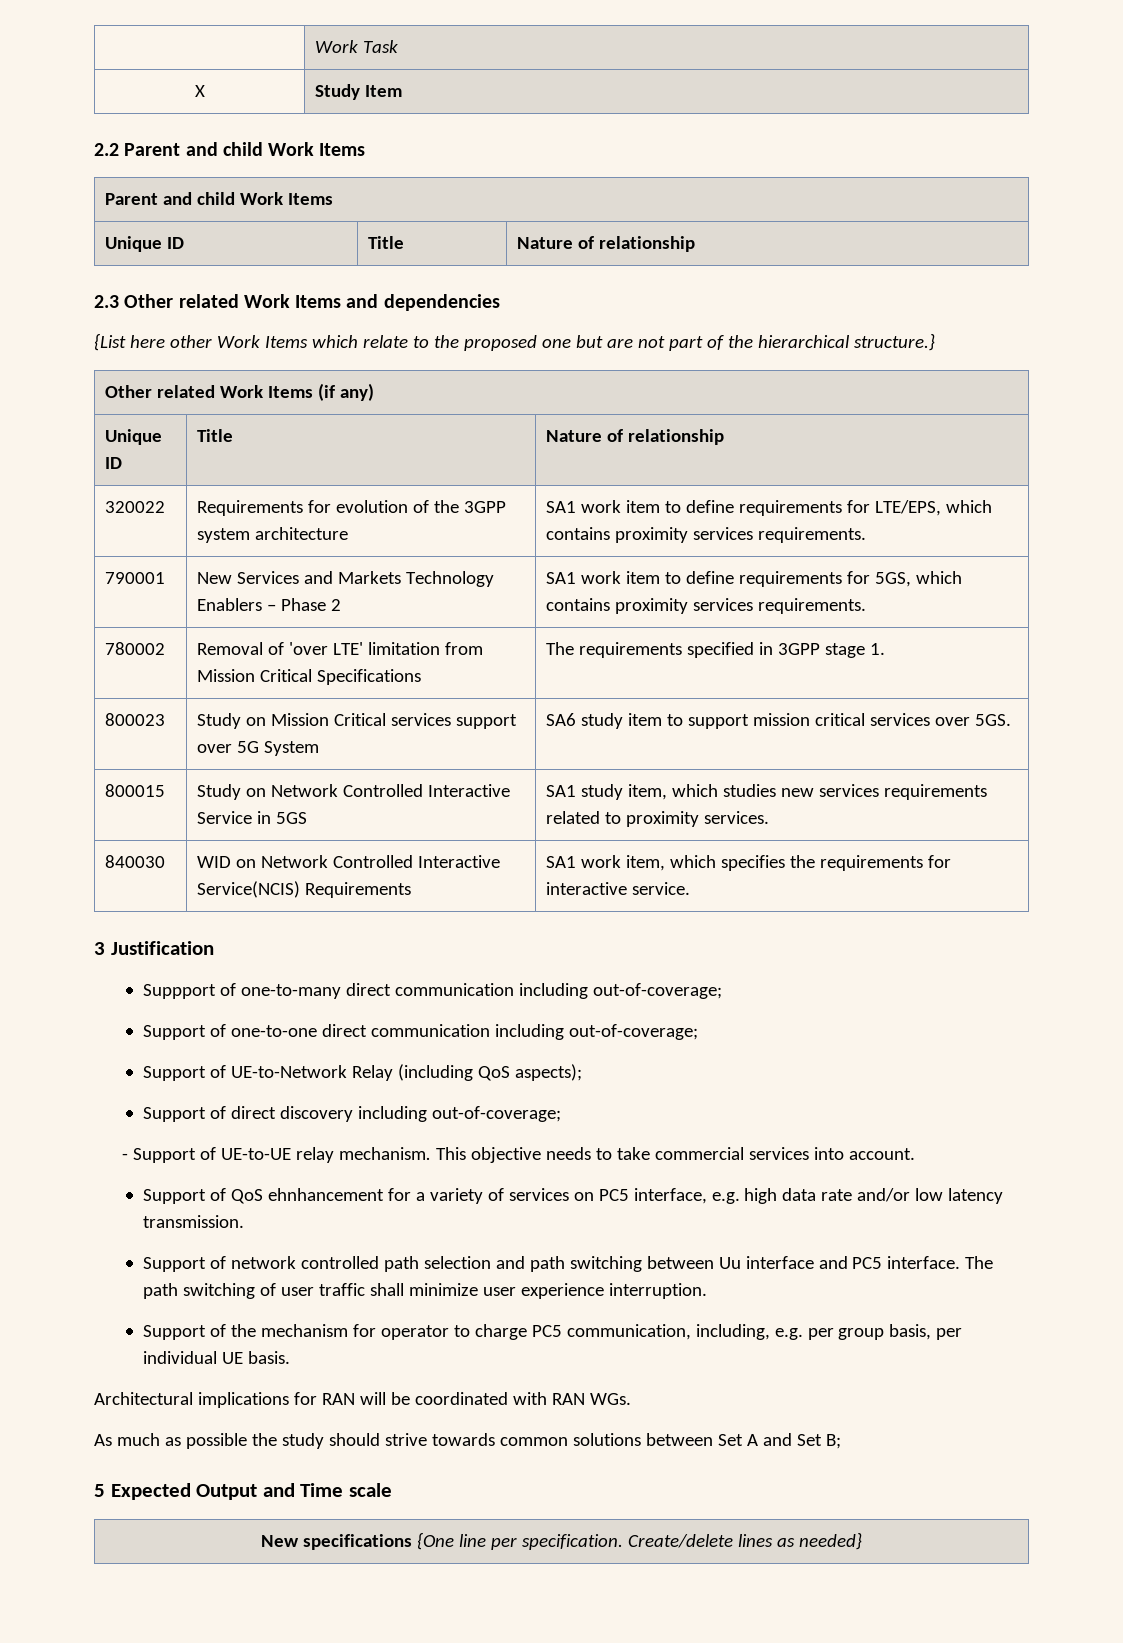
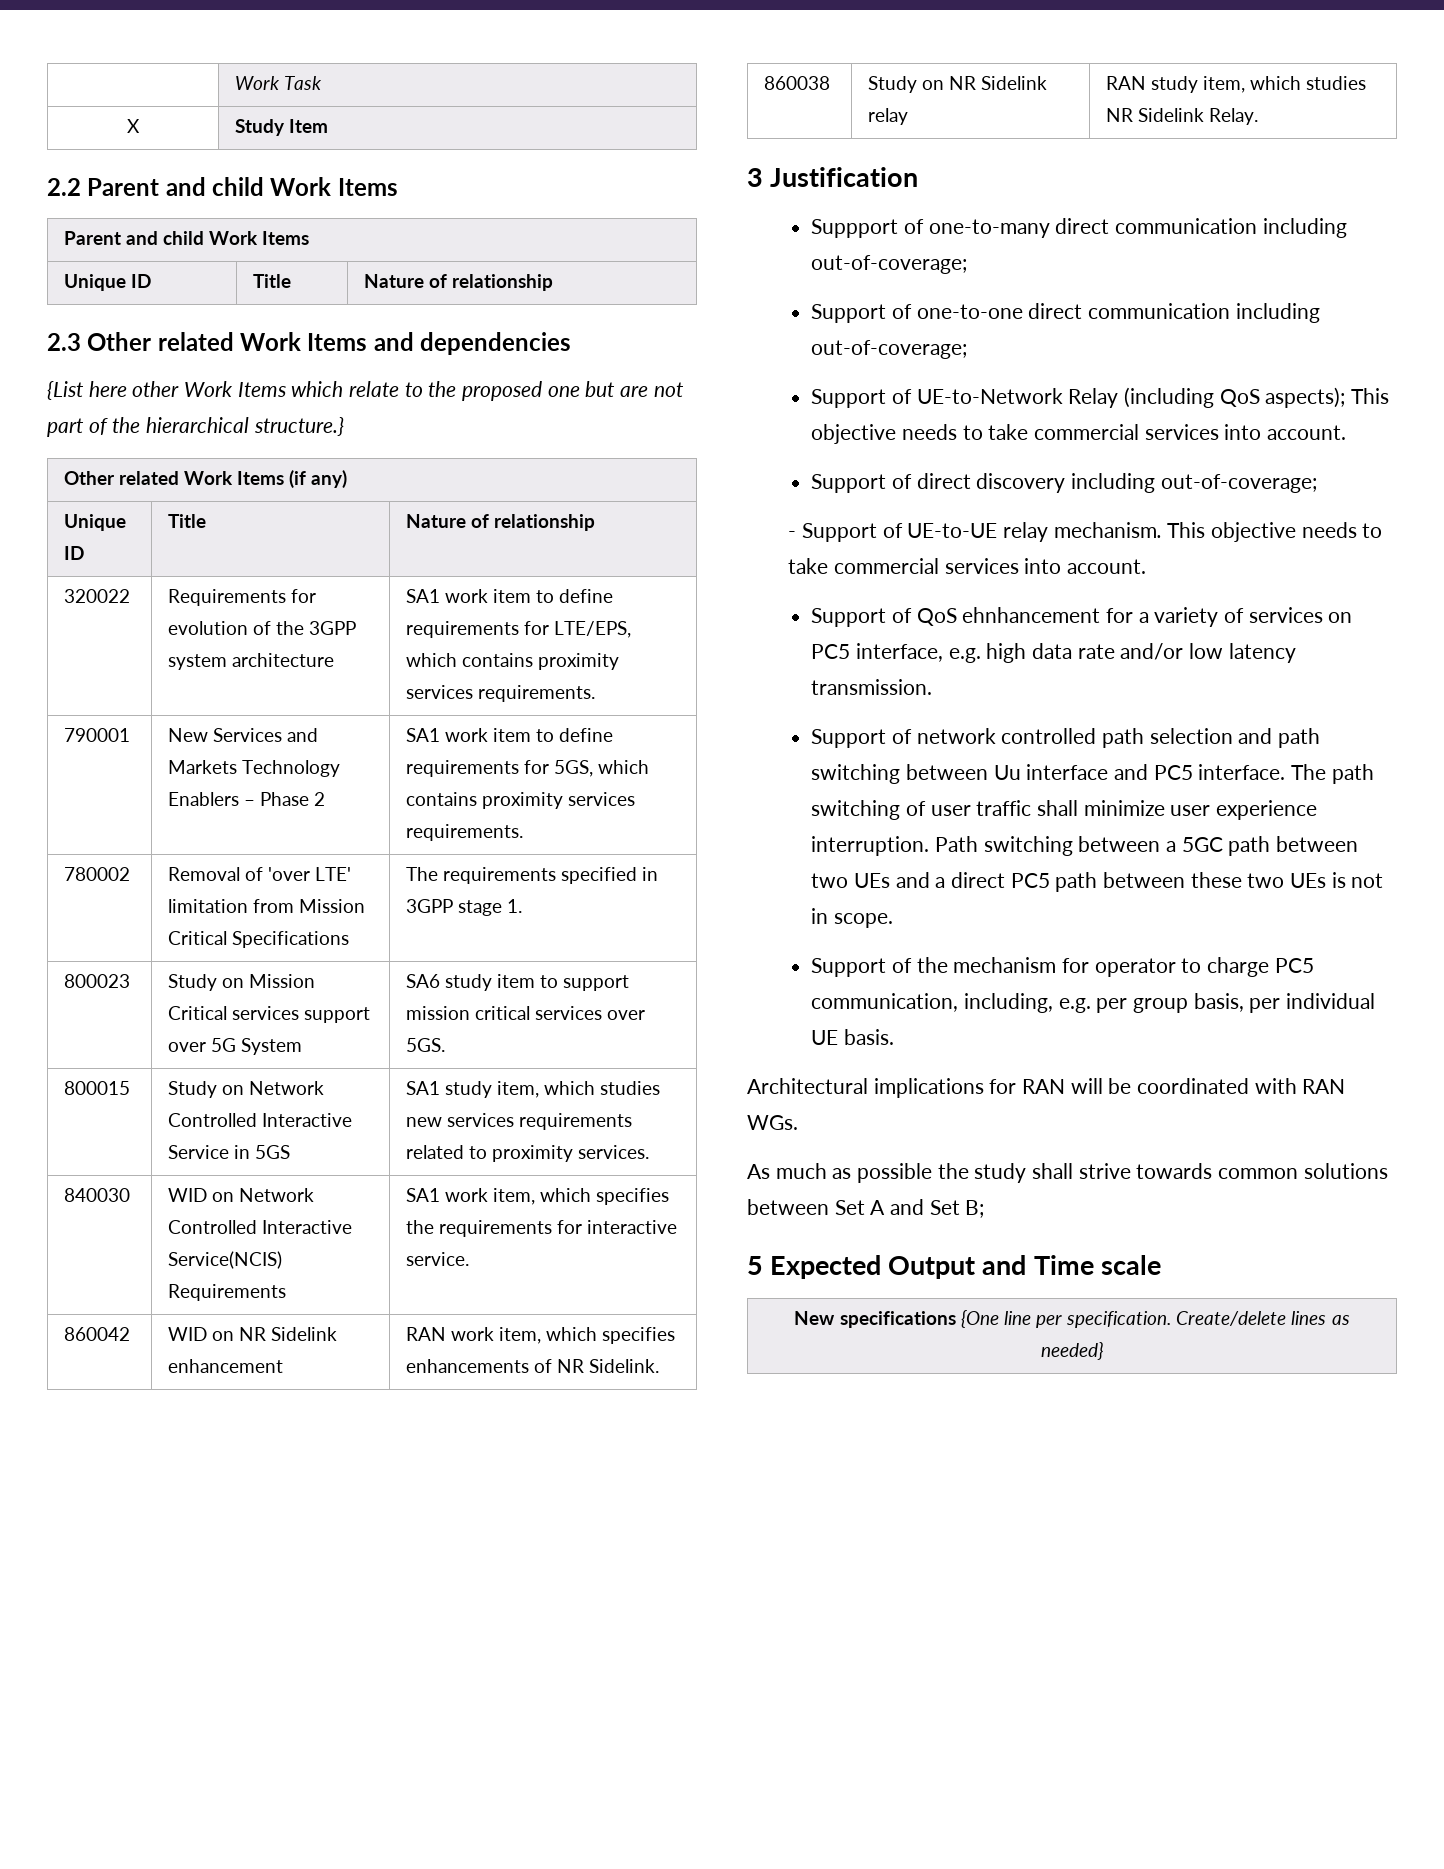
(690, 888) none -> [63,1327,130,1341] [167,1327,338,1341] [167,1359,283,1373] [405,1327,676,1344] [405,1359,660,1373] [763,76,830,90] [867,76,1048,93] [867,108,908,125] [1105,76,1367,93] [1105,108,1259,125] // 860042 | WID on NR Sidelink enhancement | RAN work item, which specifies enhancements of NR Sidelink. // 860038 | Study on NR Sidelink relay | RAN study item, which studies NR Sidelink Relay.
(582, 1072) none -> [1351,388,1390,404] [811,424,1347,444] This objective needs to take commercial services into account.
(707, 1291) none -> [935,836,1359,856] [811,872,1384,892] [811,908,894,928] Path switching between a 5GC path between two UEs and a direct PC5 path between these two UEs is not in scope.
[328,1433,380,1446] should -> [1032,1163,1074,1179] shall

